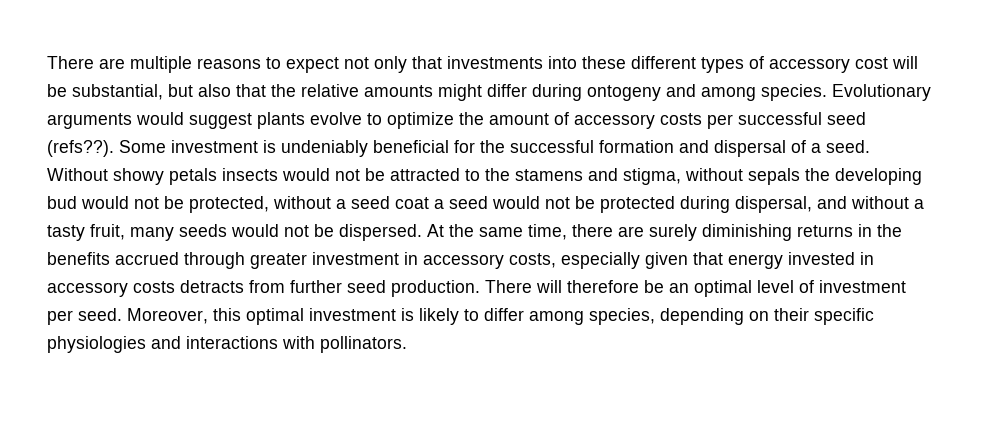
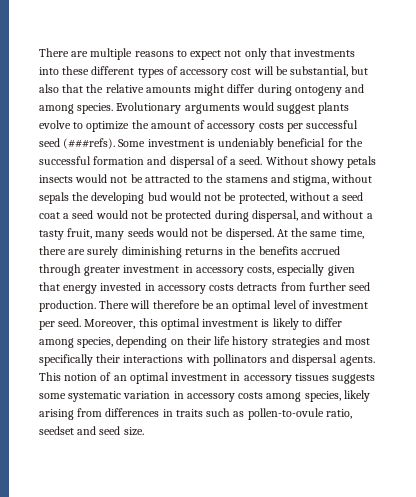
[47,140,114,157] (refs??). -> [63,138,116,149] (###refs).
[814,308,874,325] [47,336,407,353] specific physiologies and interactions with pollinators. -> [214,336,371,348] [39,354,375,366] [39,372,376,384] [39,390,370,402] [39,408,352,420] [39,426,144,436] life history strategies and most specifically their interactions with pollinators and dispersal agents. This notion of an optimal investment in accessory tissues suggests some systematic variation in accessory costs among species, likely arising from differences in traits such as pollen-to-ovule ratio, seedset and seed size.

